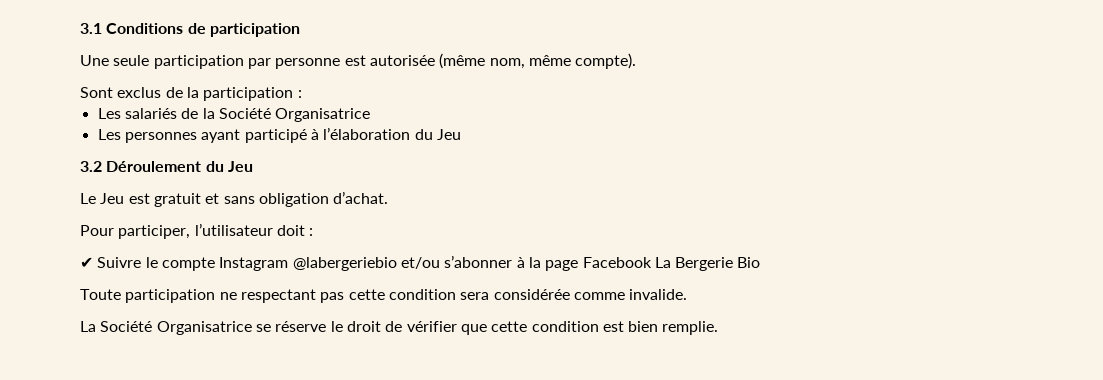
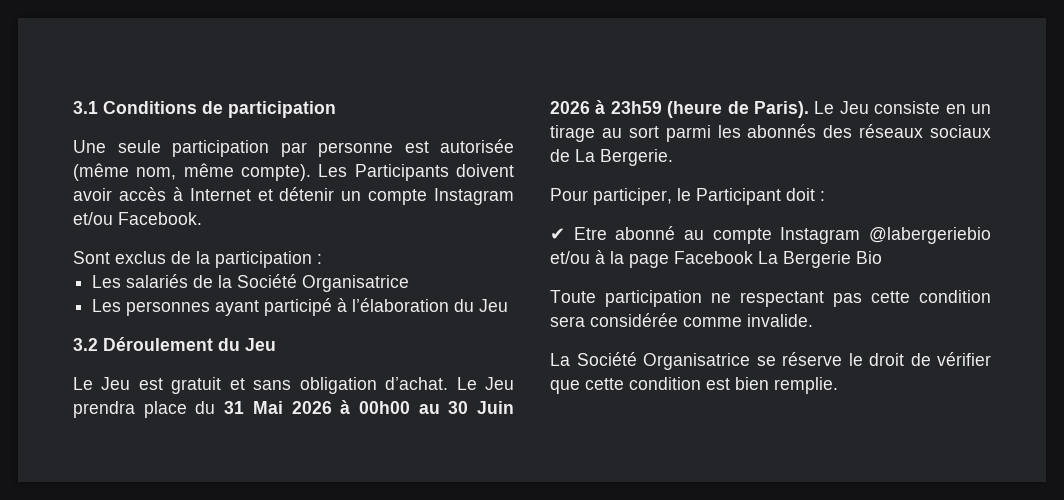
(637, 61) none -> [318,164,514,181] [73,187,514,205] [73,212,202,225] Les Participants doivent avoir accès à Internet et détenir un compte Instagram et/ou Facebook.
(389, 197) none -> [456,377,514,390] [73,400,514,418] [550,100,991,118] [550,124,991,142] [550,149,673,166] Le Jeu prendra place du 31 Mai 2026 à 00h00 au 30 Juin 2026 à 23h59 (heure de Paris). Le Jeu consiste en un tirage au sort parmi les abonnés des réseaux sociaux de La Bergerie.
[194,223,273,236] l’utilisateur -> [677,188,781,205] le Participant
[97,257,158,268] Suivre le -> [573,226,704,240] Etre abonné au
[444,255,513,268] s’abonner -> (590, 257) none

